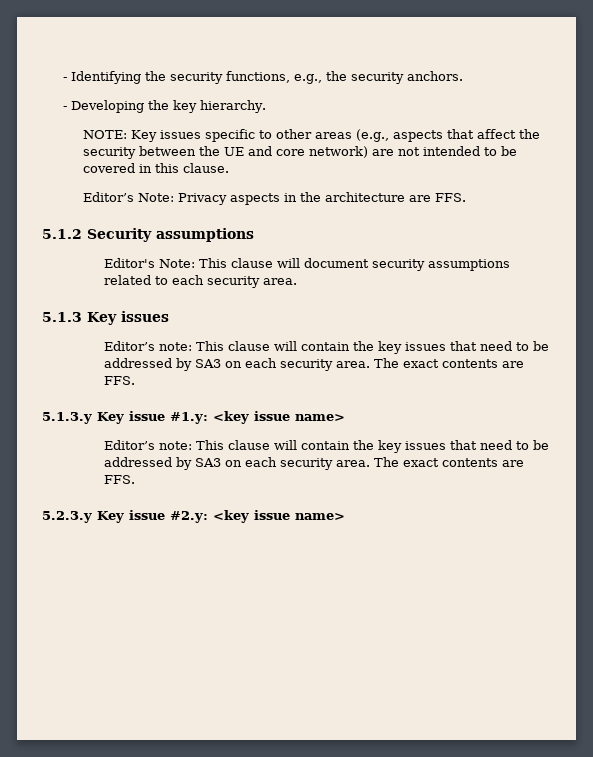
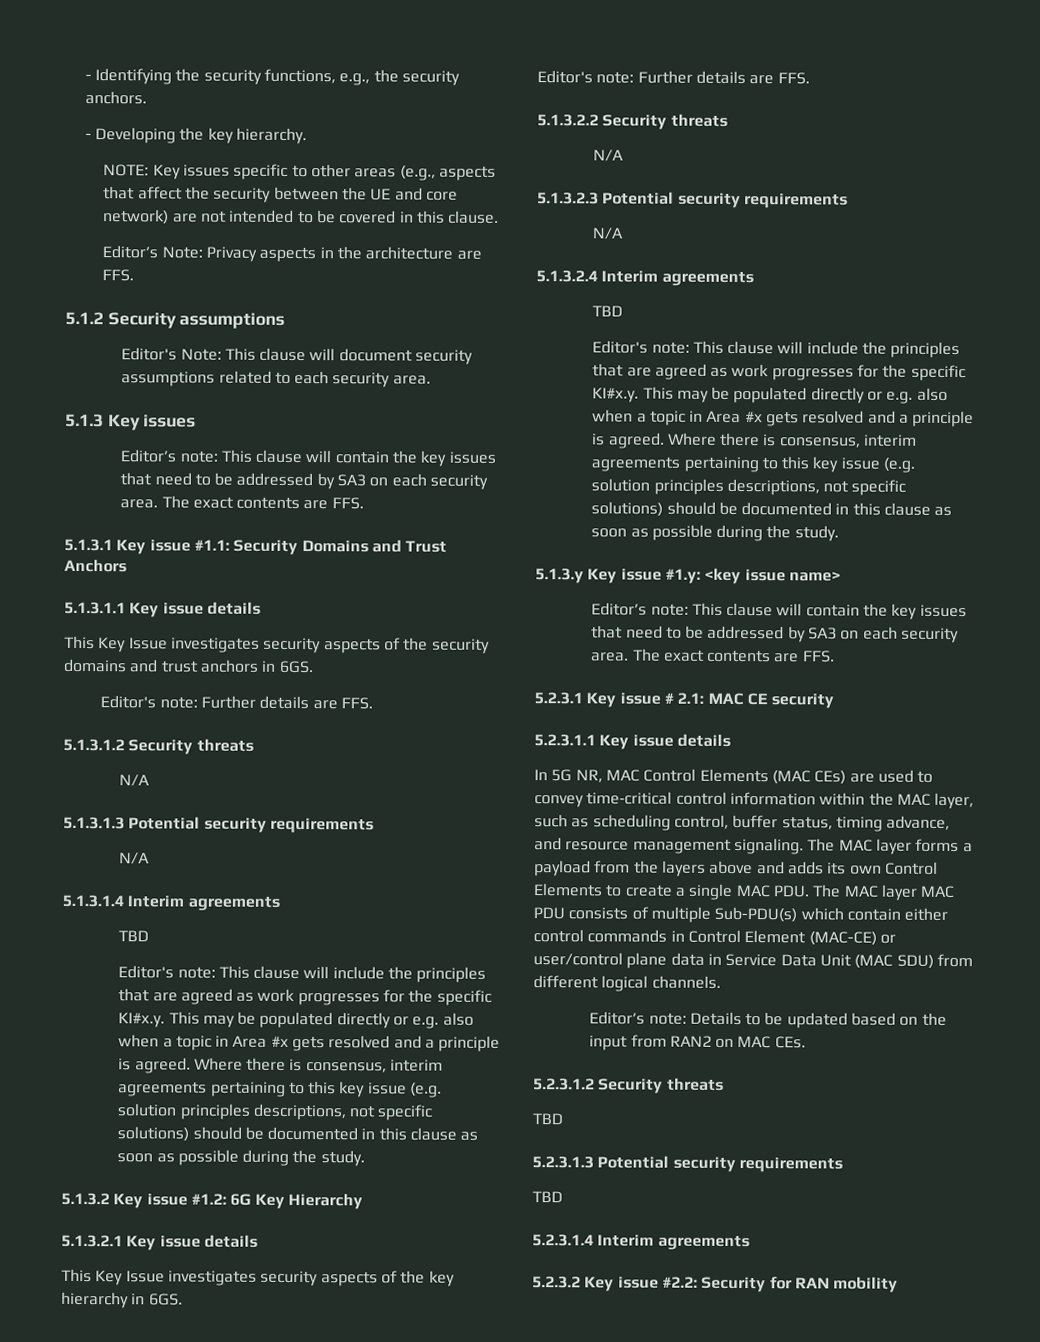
(136, 380) none -> [64,538,448,555] [64,558,127,573] [64,601,261,618] [64,635,490,654] [63,658,314,674] [100,695,374,710] [63,738,254,755] [119,774,151,787] [63,816,374,834] [119,852,151,865] [62,894,280,911] [118,930,150,942] [118,965,487,983] [118,988,492,1006] [118,1011,474,1029] [118,1034,501,1052] [118,1057,444,1074] [118,1081,443,1098] [117,1103,434,1121] [117,1126,479,1142] [117,1149,365,1167] [61,1192,363,1210] [61,1234,258,1251] [61,1268,455,1287] [61,1291,183,1309] [537,70,810,85] [537,113,728,130] [593,149,625,162] [537,191,848,209] [592,227,625,240] [536,270,754,287] [592,305,624,317] [592,340,961,358] [592,363,966,382] [592,386,948,404] [592,409,975,428] [592,432,918,449] [591,456,916,473] [591,478,907,496] [591,501,953,517] [591,524,839,542] // 5.1.3.1 Key issue #1.1: Security Domains and Trust Anchors // 5.1.3.1.1 Key issue details // This Key Issue investigates security aspects of the security domains and trust anchors in 6GS. // Editor's note: Further details are FFS. // 5.1.3.1.2 Security threats // N/A // 5.1.3.1.3 Potential security requirements // N/A // 5.1.3.1.4 Interim agreements // TBD // Editor's note: This clause will include the principles that are agreed as work progresses for the specific KI#x.y. This may be populated directly or e.g. also when a topic in Area #x gets resolved and a principle is agreed. Where there is consensus, interim agreements pertaining to this key issue (e.g. solution principles descriptions, not specific solutions) should be documented in this clause as soon as possible during the study. // 5.1.3.2 Key issue #1.2: 6G Key Hierarchy // 5.1.3.2.1 Key issue details // This Key Issue investigates security aspects of the key hierarchy in 6GS. // Editor's note: Further details are FFS. // 5.1.3.2.2 Security threats // N/A // 5.1.3.2.3 Potential security requirements // N/A // 5.1.3.2.4 Interim agreements // TBD // Editor's note: This clause will include the principles that are agreed as work progresses for the specific KI#x.y. This may be populated directly or e.g. also when a topic in Area #x gets resolved and a principle is agreed. Where there is consensus, interim agreements pertaining to this key issue (e.g. solution principles descriptions, not specific solutions) should be documented in this clause as soon as possible during the study.
[42,510,345,523] 5.2.3.y Key issue #2.y: <key issue name> -> [534,692,835,709] [534,733,731,750] [534,768,934,785] [534,791,975,810] [534,814,951,832] [534,837,973,855] [534,860,938,877] [533,883,956,901] [533,906,949,923] [533,929,896,946] [533,952,973,969] [533,975,721,992] [589,1011,947,1029] [589,1034,806,1051] [533,1077,724,1094] [532,1113,563,1125] [532,1155,843,1173] [532,1191,563,1203] [532,1234,750,1251] [532,1276,899,1293] 5.2.3.1 Key issue # 2.1: MAC CE security // 5.2.3.1.1 Key issue details // In 5G NR, MAC Control Elements (MAC CEs) are used to convey time‑critical control information within the MAC layer, such as scheduling control, buffer status, timing advance, and resource management signaling. The MAC layer forms a payload from the layers above and adds its own Control Elements to create a single MAC PDU. The MAC layer MAC PDU consists of multiple Sub-PDU(s) which contain either control commands in Control Element (MAC-CE) or user/control plane data in Service Data Unit (MAC SDU) from different logical channels. // Editor’s note: Details to be updated based on the input from RAN2 on MAC CEs. // 5.2.3.1.2 Security threats // TBD // 5.2.3.1.3 Potential security requirements // TBD // 5.2.3.1.4 Interim agreements // 5.2.3.2 Key issue #2.2: Security for RAN mobility

